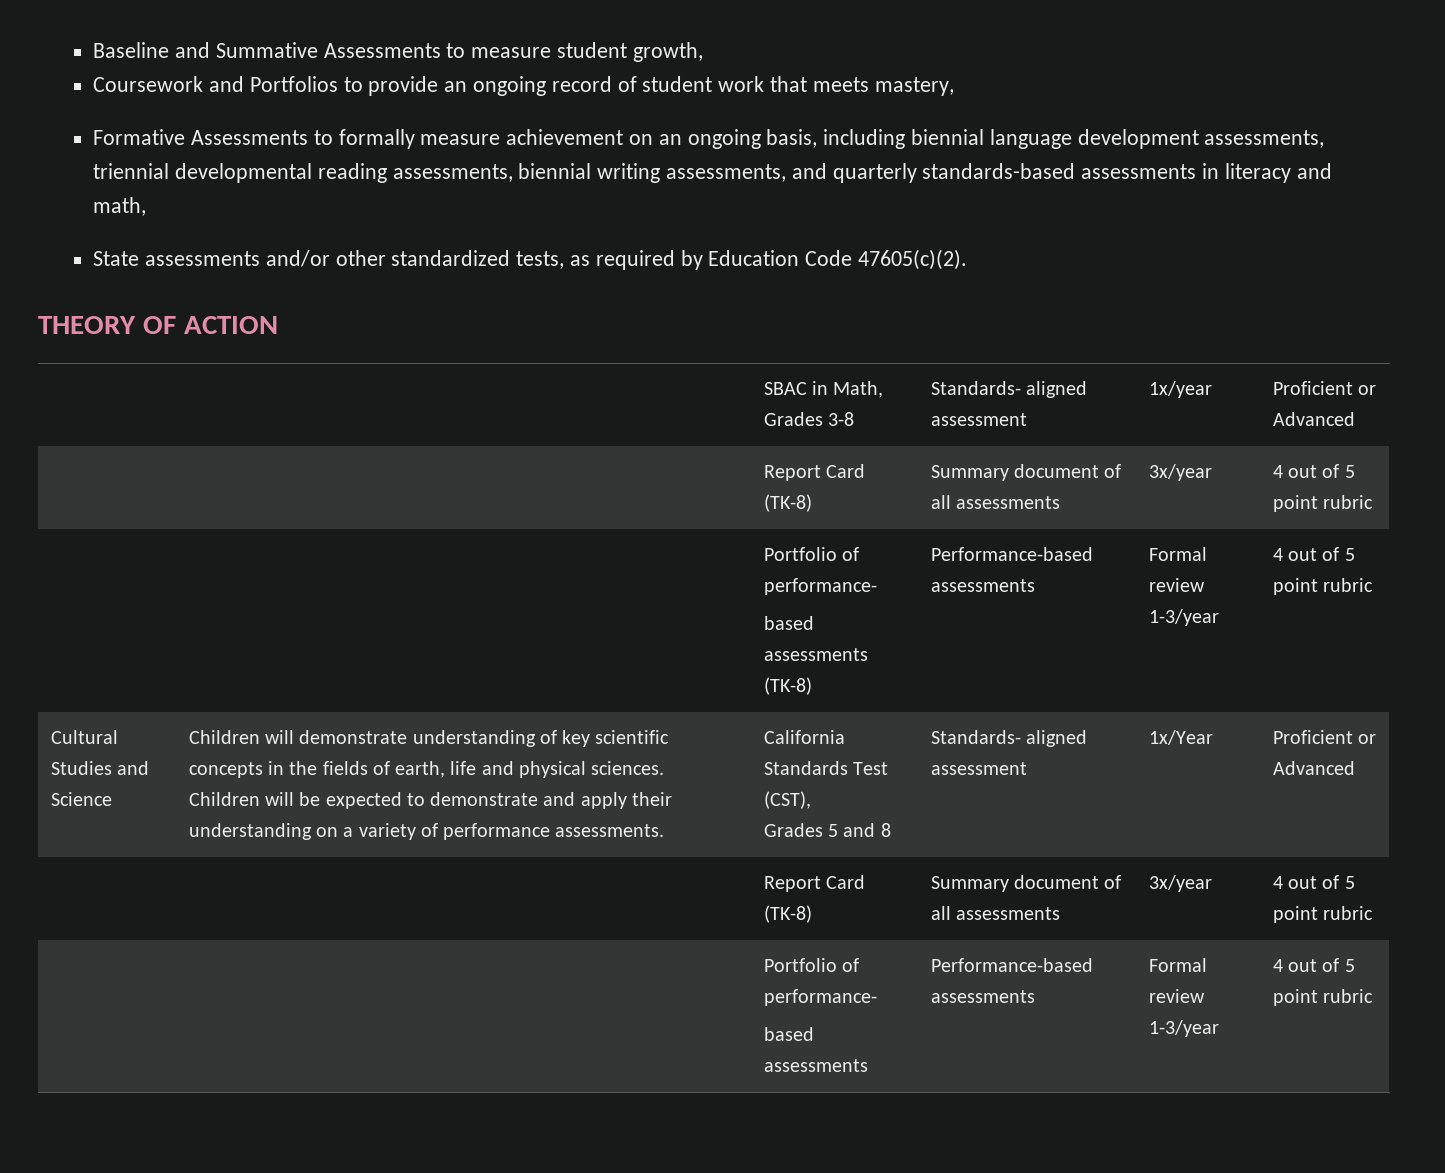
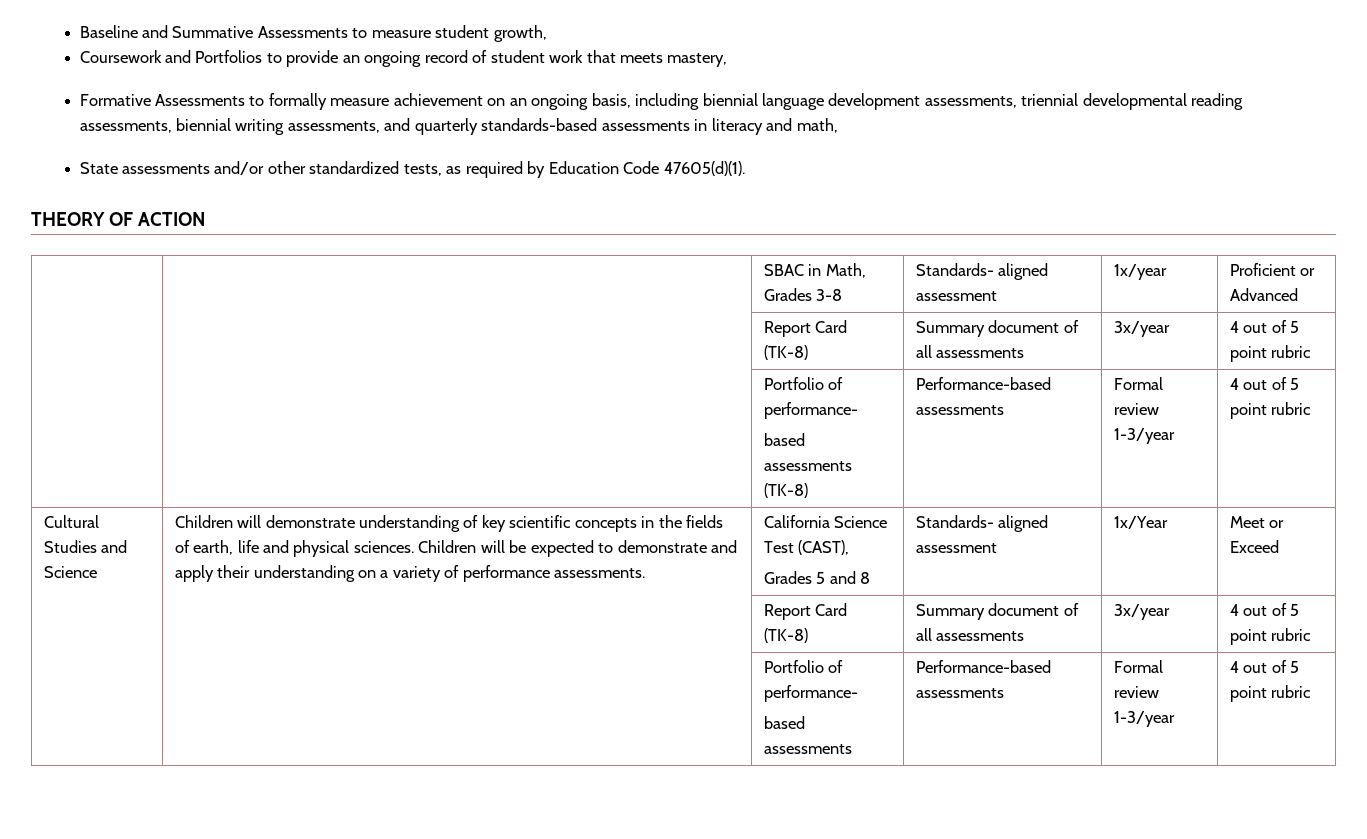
[857,249,967,270] 47605(c)(2). -> [663,161,745,176] 47605(d)(1).
[763,761,889,775] [763,791,811,809] Standards Test (CST), -> [834,516,888,528] [763,540,850,555] Science Test (CAST),
[1272,730,1377,744] [1272,761,1355,775] Proficient or Advanced -> [1229,516,1285,528] [1229,540,1279,553] Meet or Exceed

